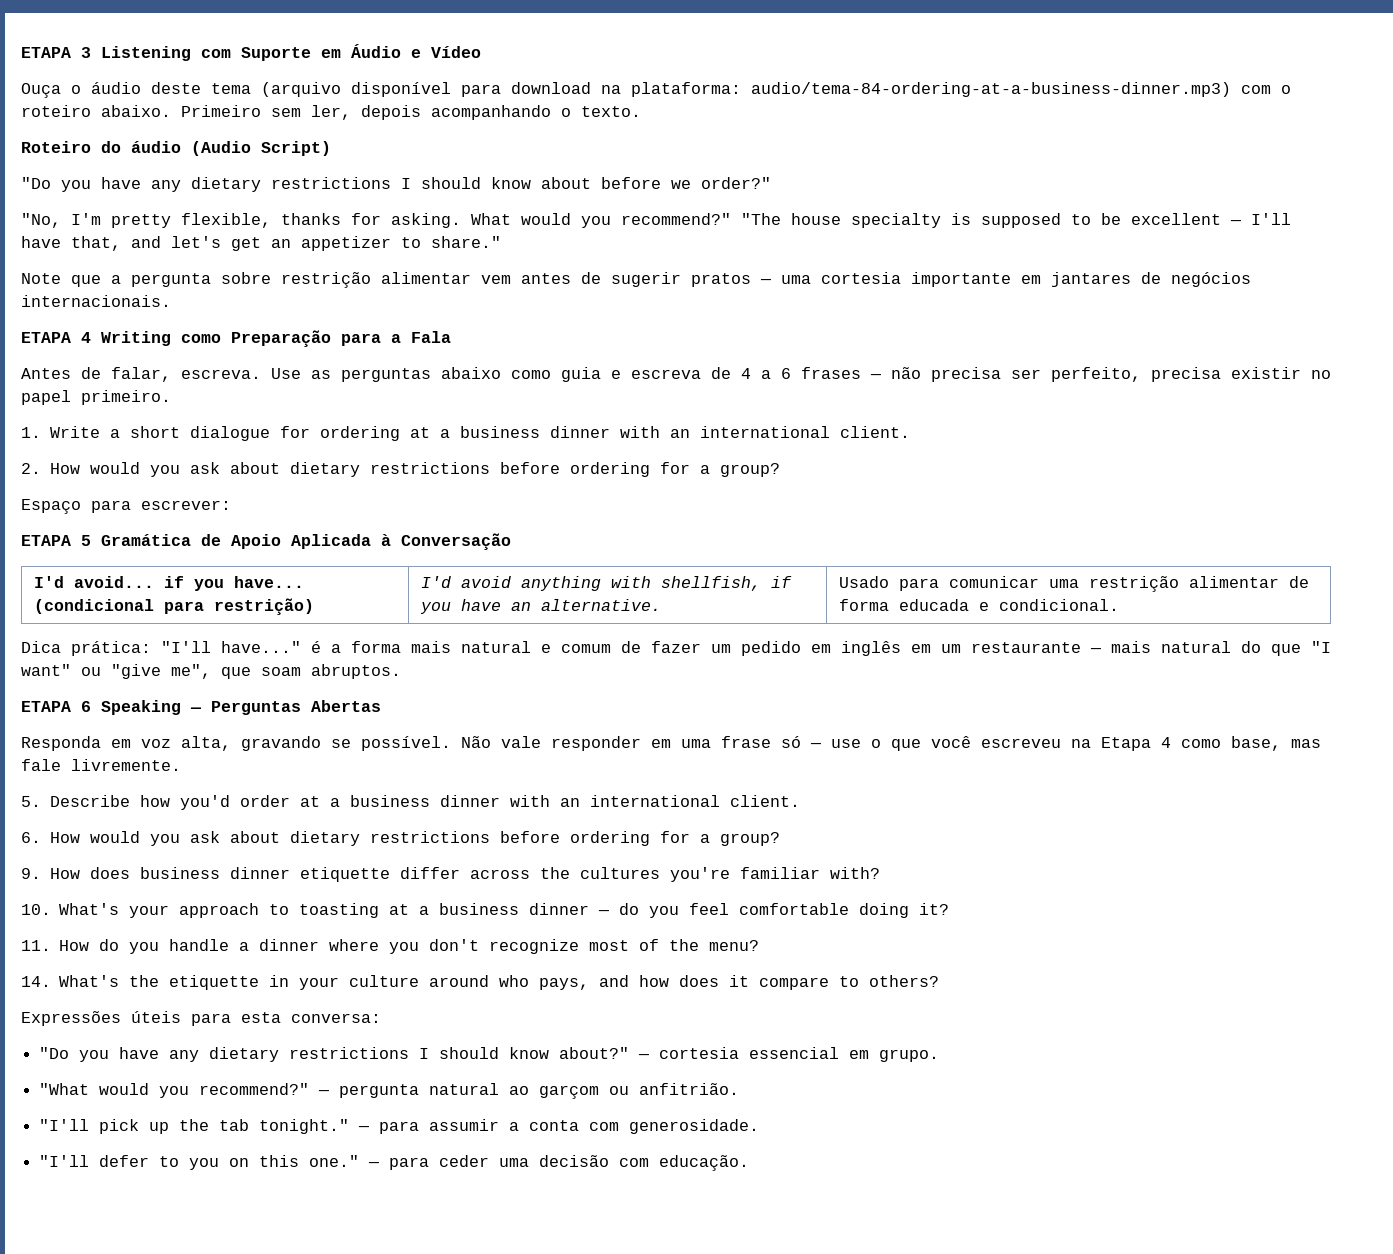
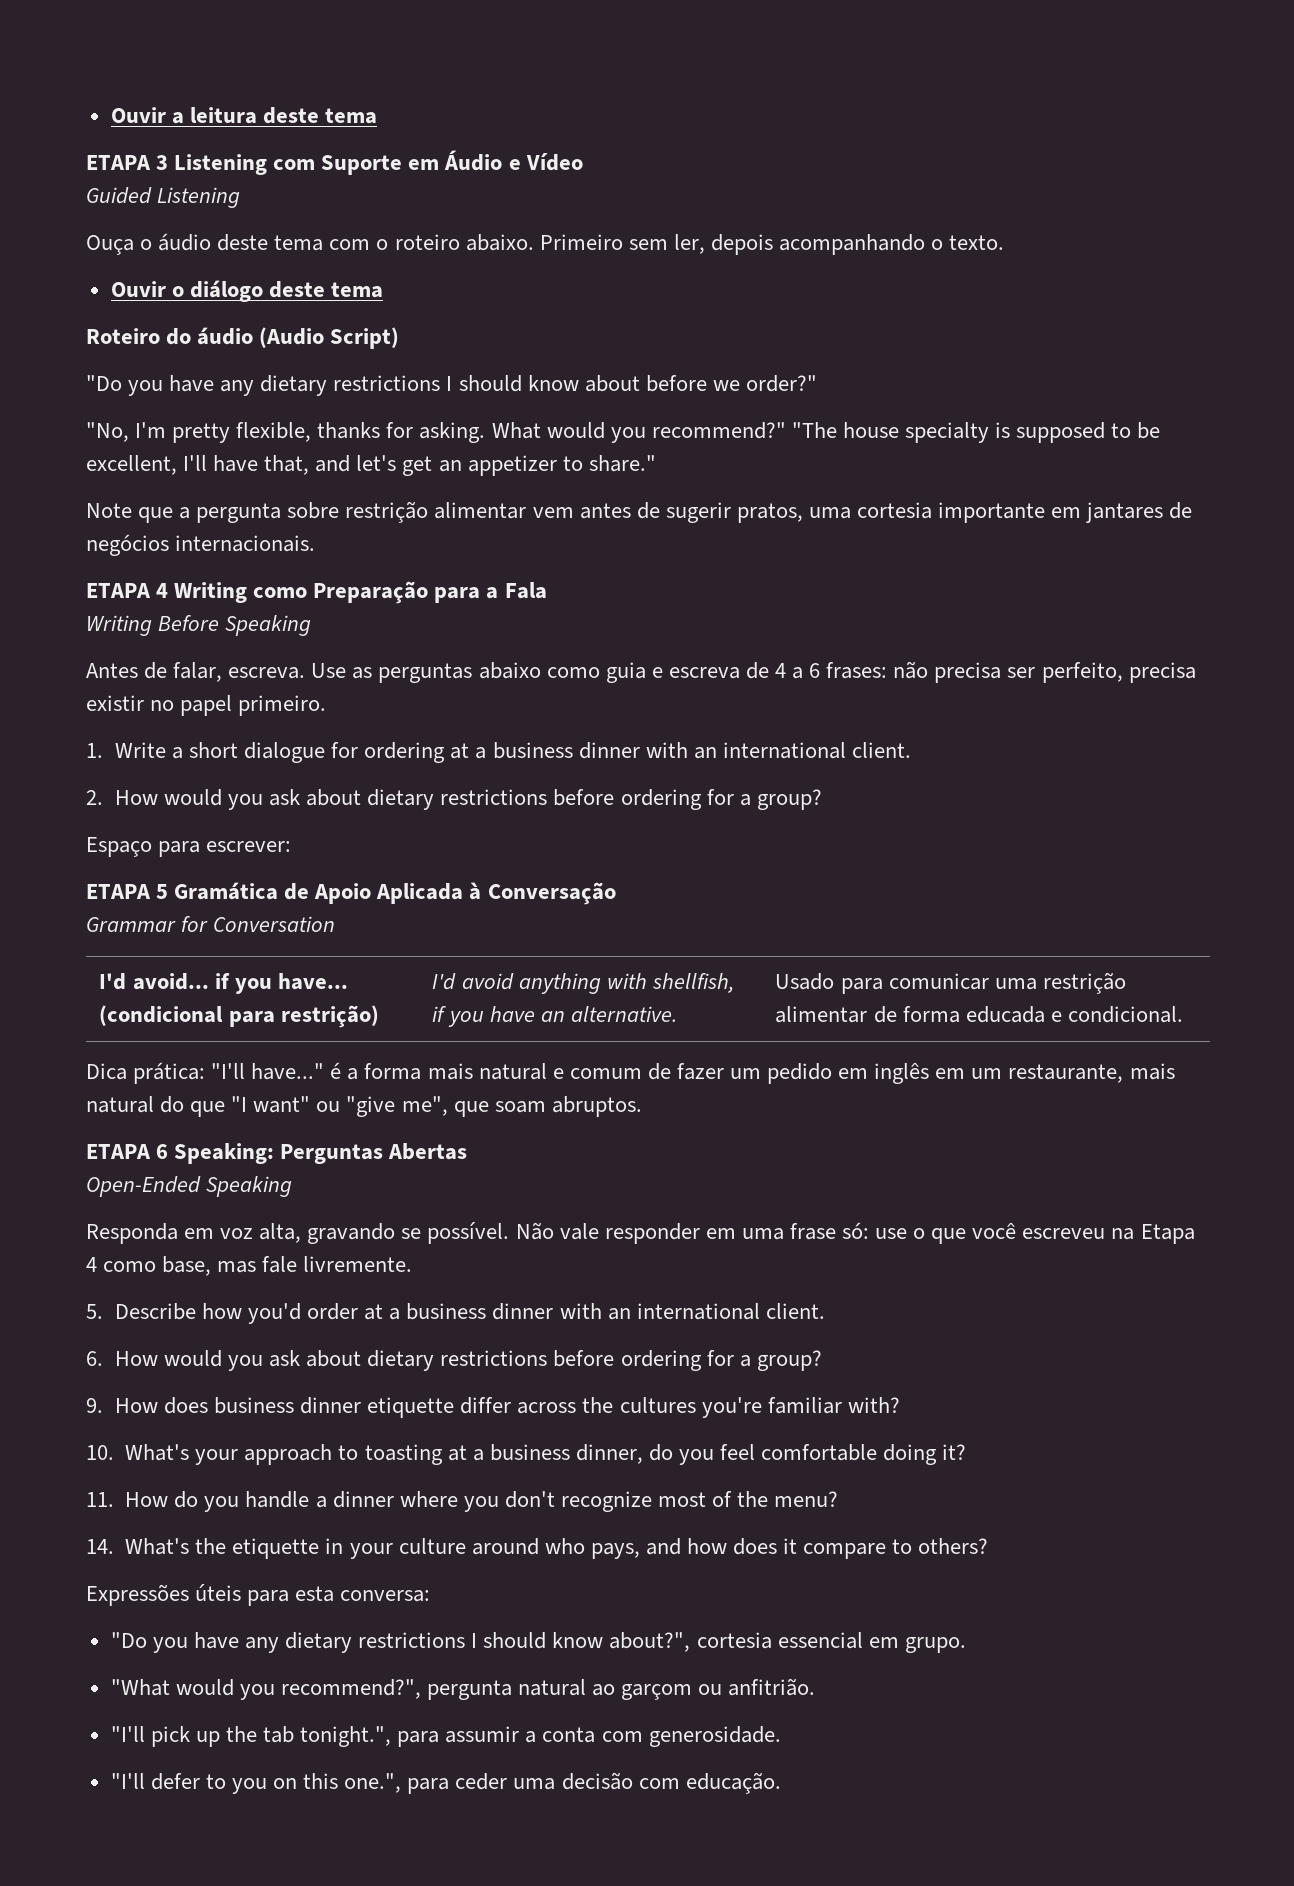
(21, 52) none -> [110,107,378,124] Ouvir a leitura deste tema //
(481, 52) none -> [86,187,241,208] // Guided Listening
[261,82,1231,97] (arquivo disponível para download na plataforma: audio/tema-84-ordering-at-a-business-dinner.mp3) -> (324, 243) none
(641, 111) none -> [110,280,384,302] // Ouvir o diálogo deste tema
[1131,213,1241,225] excellent — -> [86,455,177,475] excellent,
[691,273,771,287] pratos — -> [736,503,803,523] pratos,
(451, 337) none -> [86,615,312,636] // Writing Before Speaking
[801,367,881,379] frases — -> [826,662,888,679] frases:
(511, 541) none -> [86,916,336,932] // Grammar for Conversation
[971,642,1101,653] restaurante — -> [1008,1064,1124,1083] restaurante,
[101,700,201,715] Speaking — -> [174,1143,275,1164] Speaking:
(381, 706) none -> [86,1176,293,1197] // Open-Ended Speaking
[781,736,821,748] só — -> [841,1222,869,1239] só:
[529,903,610,915] dinner — -> [575,1444,643,1464] dinner,
[559,1047,650,1059] about?" — -> [609,1632,691,1652] about?",
[199,1083,330,1095] recommend?" — -> [280,1679,421,1699] recommend?",
[259,1119,370,1134] tonight." — -> [300,1726,392,1747] tonight.",
[309,1155,380,1167] one." — -> [344,1773,402,1793] one.",

